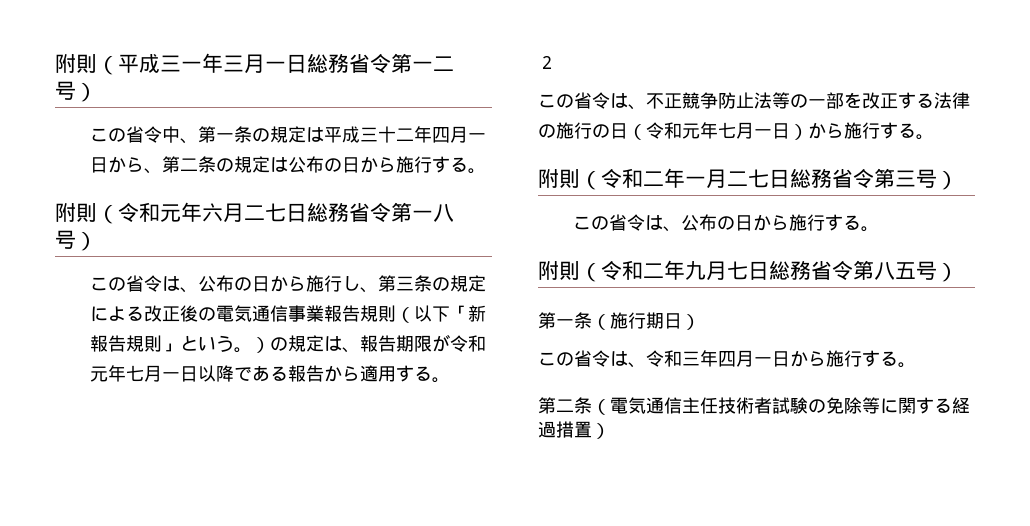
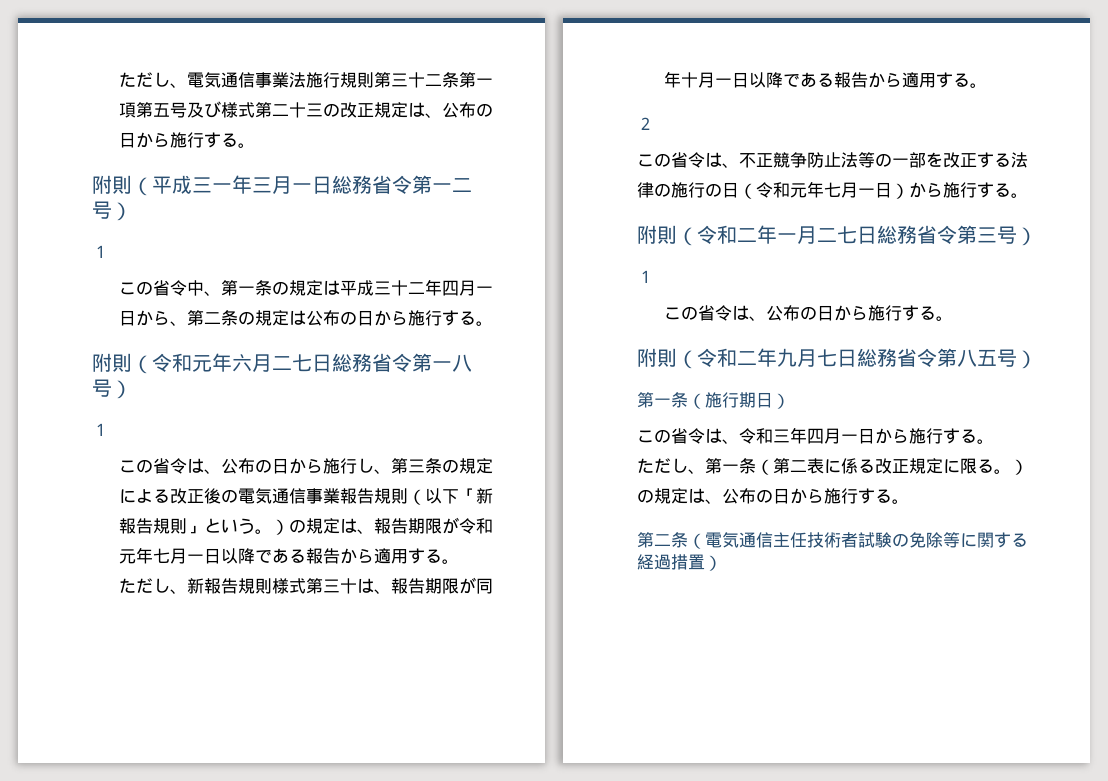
(55, 63) none -> [119,72,494,88] [119,101,494,118] [119,132,256,148] ただし、電気通信事業法施行規則第三十二条第一項第五号及び様式第二十三の改正規定は、公布の日から施行する。 //
(97, 92) none -> [92,245,109,258] // １
(97, 241) none -> [92,423,109,436] // １
(451, 380) none -> [119,577,494,594] [664,71,988,88] // ただし、新報告規則様式第三十は、報告期限が同年十月一日以降である報告から適用する。
(958, 180) none -> [637,270,654,283] // １
(916, 365) none -> [637,458,1028,475] [637,488,909,504] // ただし、第一条（第二表に係る改正規定に限る。）の規定は、公布の日から施行する。

